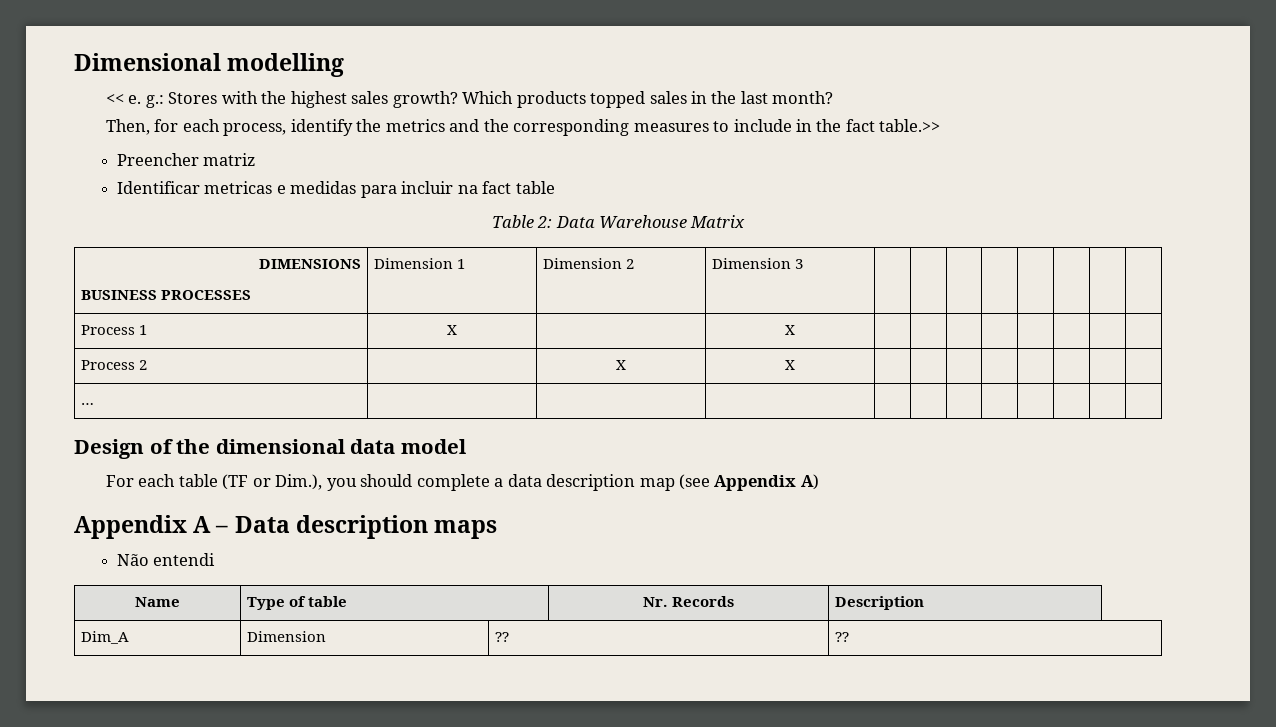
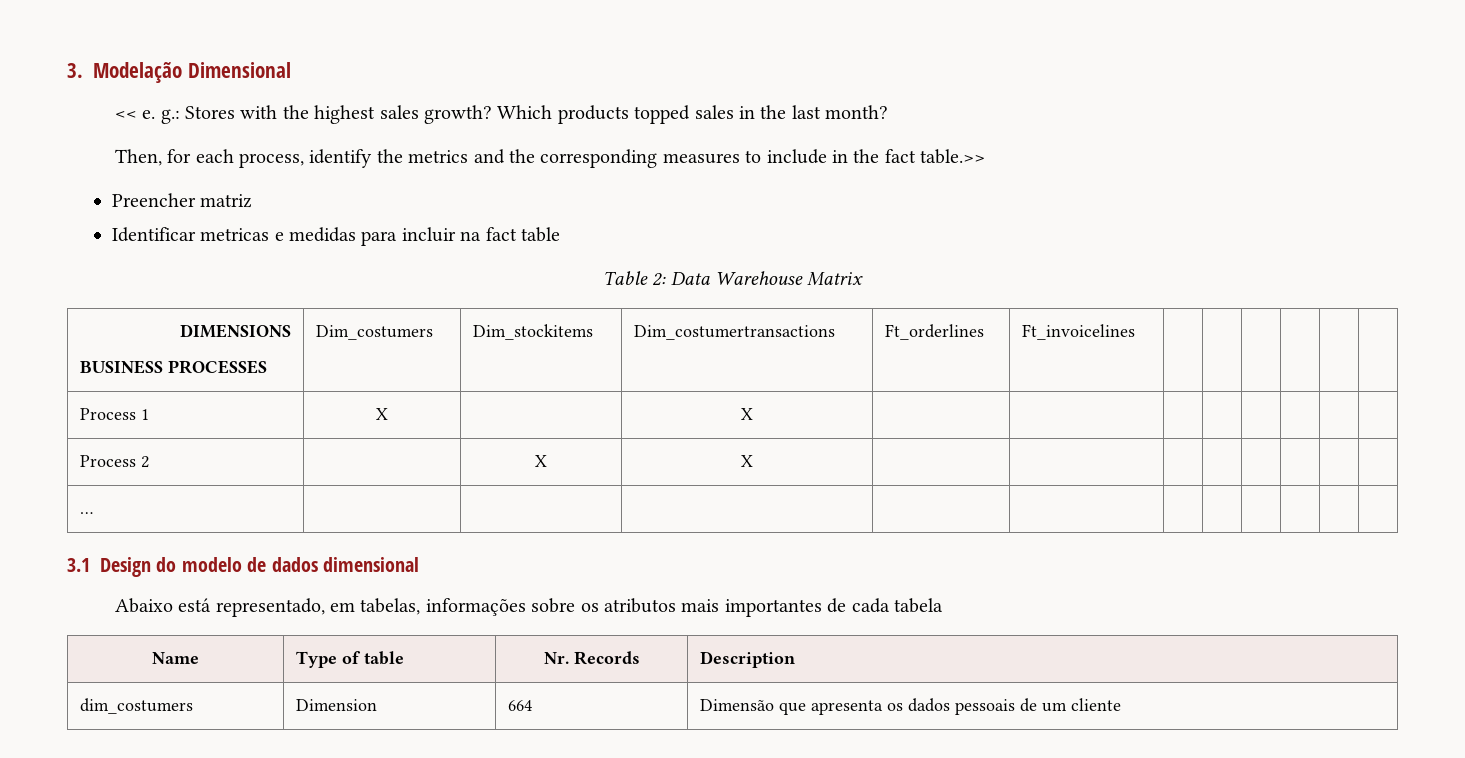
(74, 62) none -> [67,62,182,83] 3. Modelação
[227,53,345,77] modelling -> (291, 70) none
[374,258,466,269] [543,258,635,269] [712,258,804,269] Dimension 1 | Dimension 2 | Dimension 3 | | -> [315,325,433,340] [472,324,593,340] [633,325,835,340] [884,324,984,340] [1021,324,1135,340] Dim_costumers | Dim_stockitems | Dim_costumertransactions | Ft_orderlines | Ft_invoicelines
[74,439,466,459] [106,474,819,491] [74,515,498,539] [116,553,216,566] Design of the dimensional data model // For each table (TF or Dim.), you should complete a data description map (see Appendix A) // Appendix A – Data description maps // Não entendi -> [67,557,419,577] [114,598,944,617] 3.1 Design do modelo de dados dimensional // Abaixo está representado, em tabelas, informações sobre os atributos mais importantes de cada tabela
[81,631,130,644] [247,631,327,642] [495,632,510,642] [835,632,850,642] Dim_A | Dimension | ?? | ?? -> [79,698,193,714] [295,699,377,711] [507,700,532,711] [699,698,1121,715] dim_costumers | Dimension | 664 | Dimensão que apresenta os dados pessoais de um cliente

